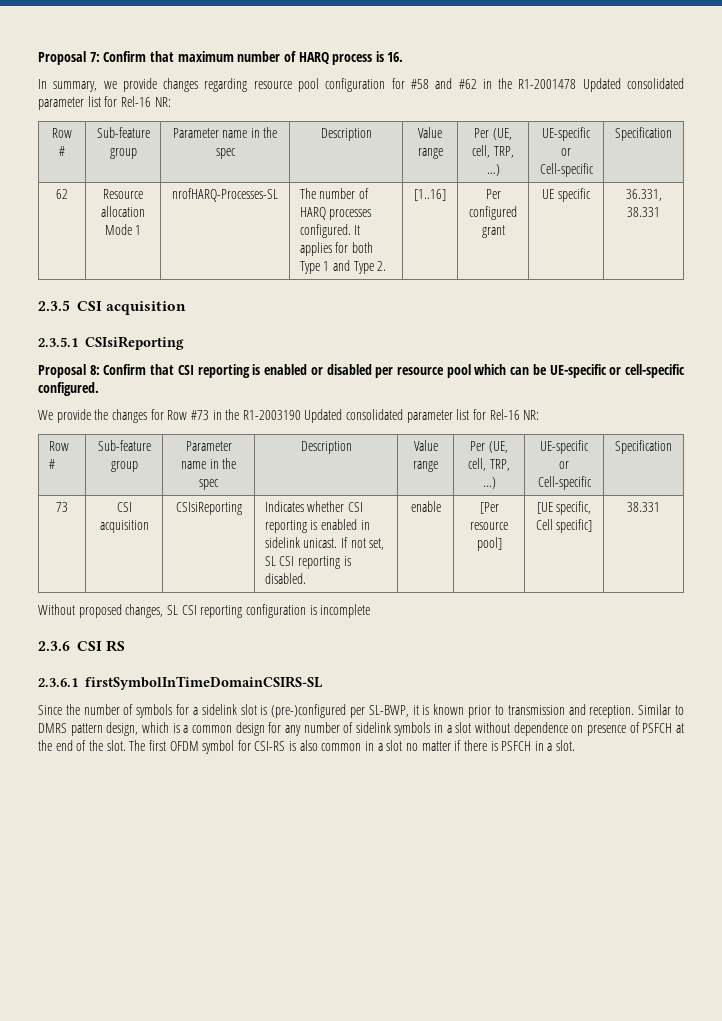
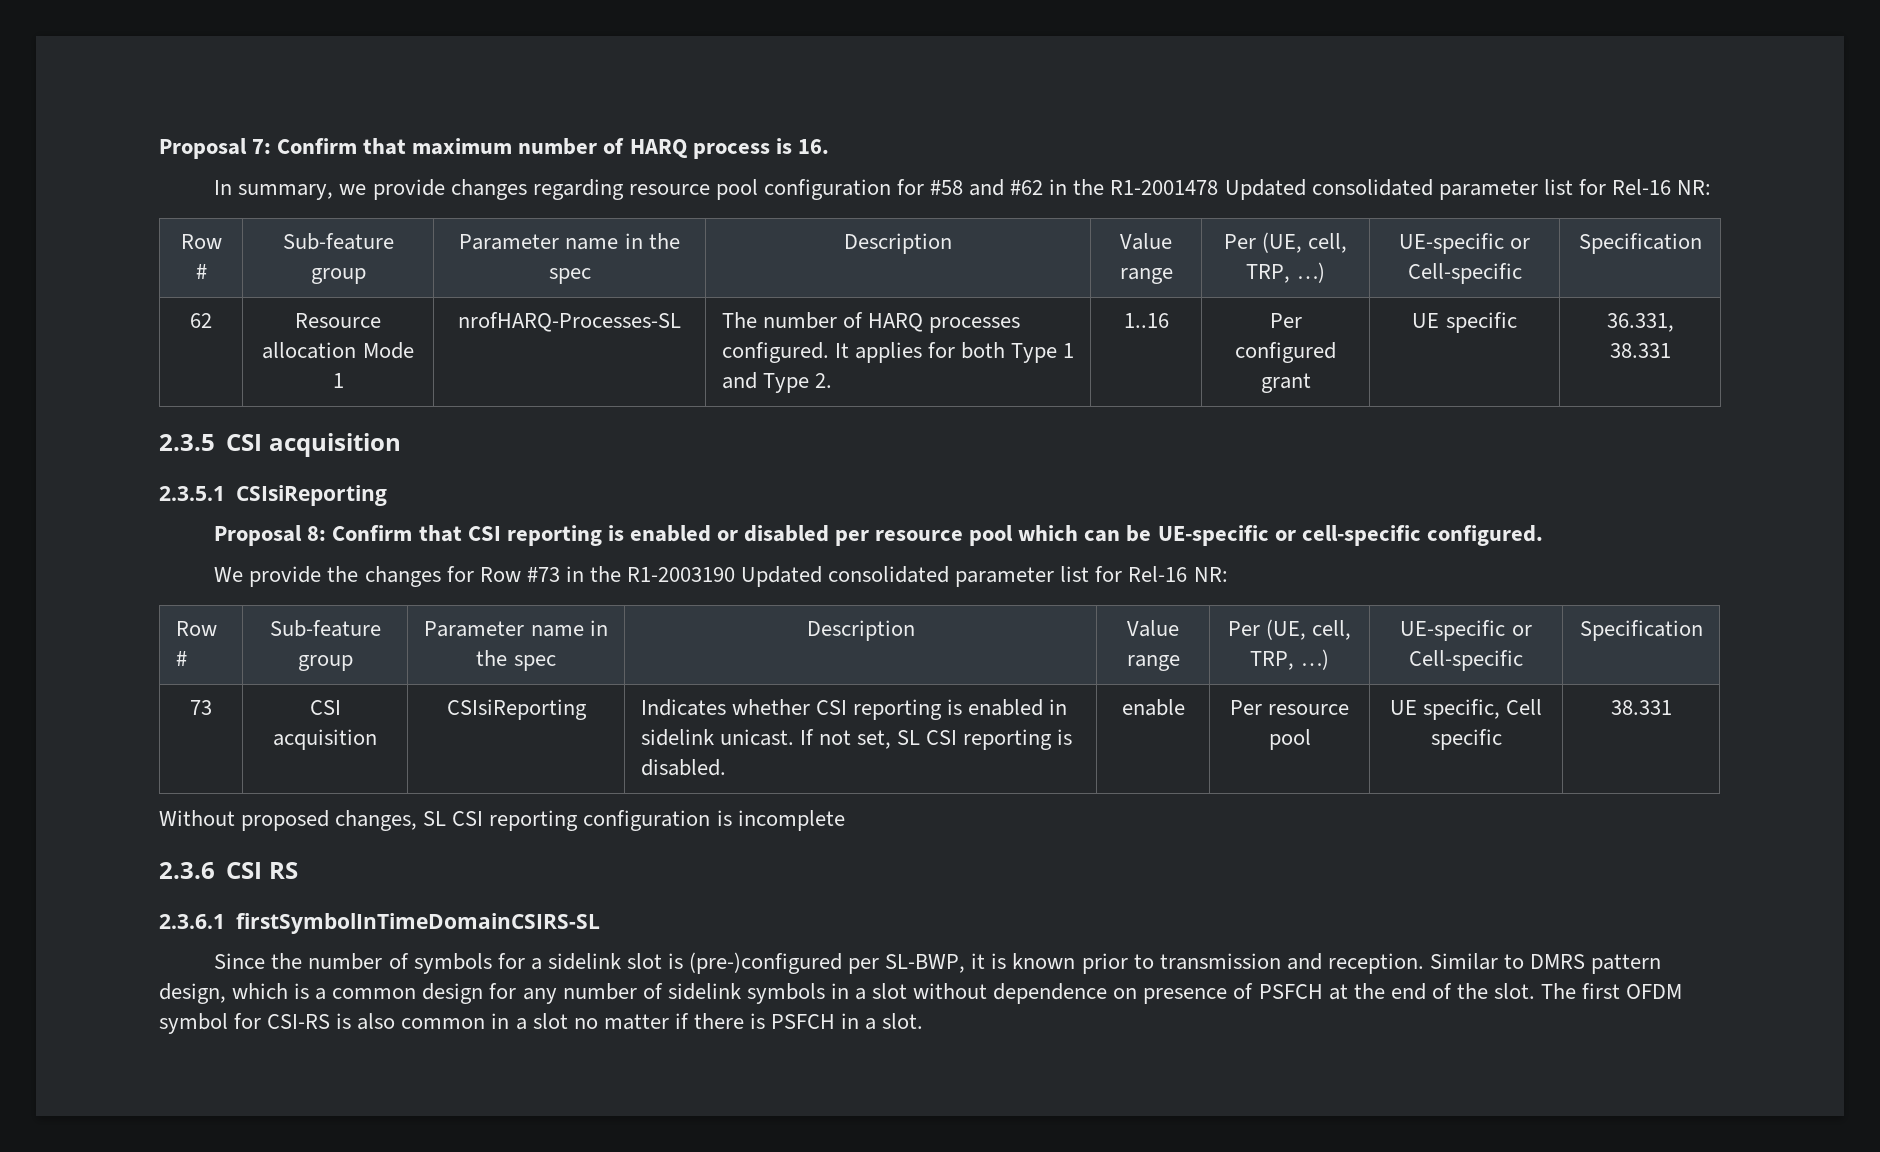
[414,189,446,201] [1..16] -> [1123,313,1169,328] 1..16
[479,502,499,514] [470,522,508,530] [476,537,502,551] [536,502,553,514] [Per resource pool] | [UE -> [1229,700,1350,715] [1268,729,1311,750] [1389,700,1417,715] Per resource pool | UE
[556,519,593,533] specific] -> [1430,729,1502,750] specific

